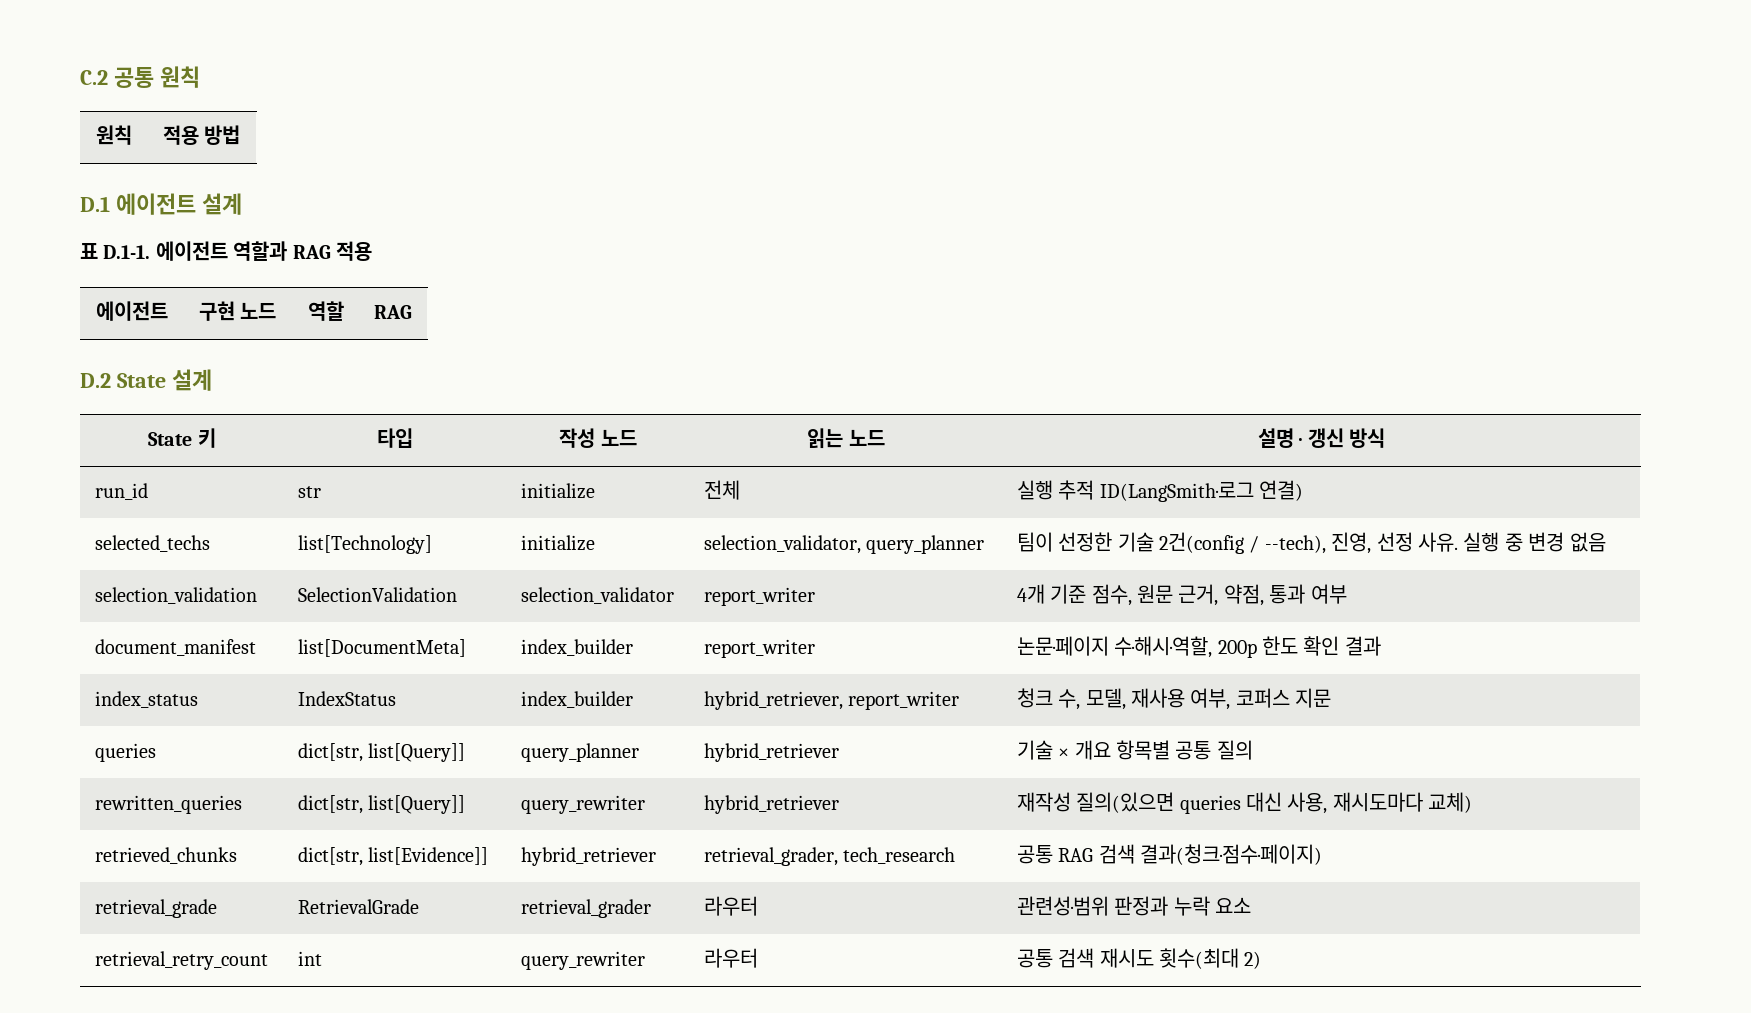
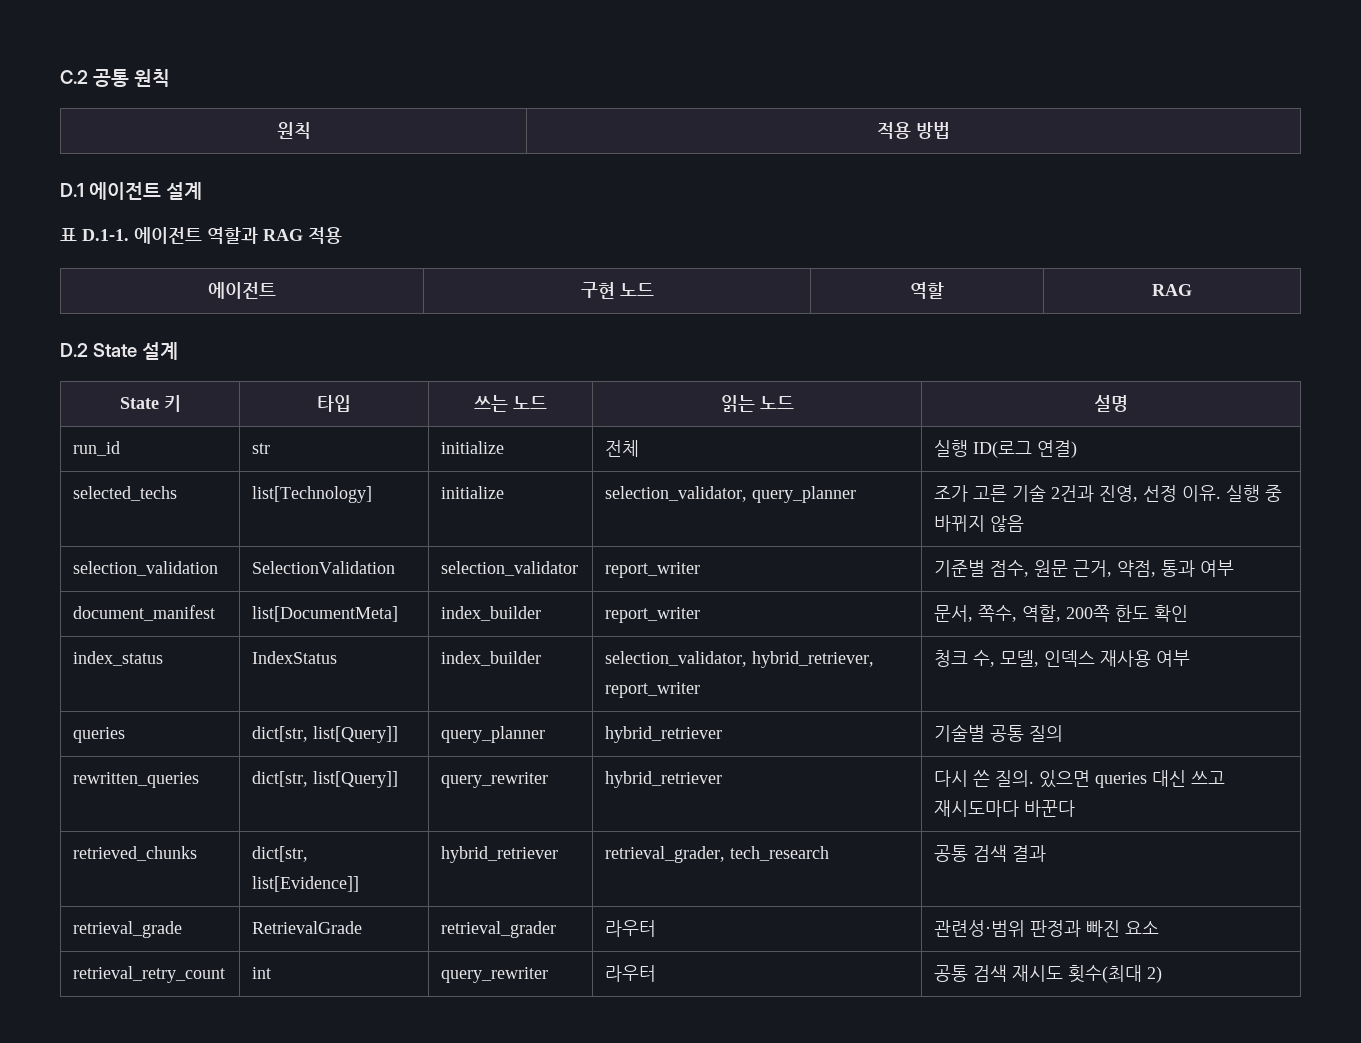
[559,428,596,448] 작성 -> [474,395,508,412] 쓰는
[1299,428,1386,448] · 갱신 방식 -> (1128, 403) none
[1058,480,1254,502] 추적 ID(LangSmith·로그 -> [973,441,1033,458] ID(로그
[1016,532,1326,554] 팀이 선정한 기술 2건(config / --tech), -> [934,484,1095,502] 조가 고른 기술 2건과
[1417,532,1458,552] 사유. -> [1182,485,1222,502] 이유.
[1528,532,1606,552] 변경 없음 -> [934,515,1025,532] 바뀌지 않음
[1016,584,1087,604] 4개 기준 -> [934,560,986,577] 기준별
[1016,636,1257,658] 논문·페이지 수·해시·역할, 200p -> [934,605,1111,622] 문서, 쪽수, 역할, 200쪽
[1344,636,1381,656] 결과 -> (1189, 613) none
(633, 699) none -> [605,651,748,667] selection_validator,
[1130,688,1332,710] 재사용 여부, 코퍼스 지문 -> [1044,650,1191,667] 인덱스 재사용 여부
[1016,740,1170,760] 기술 × 개요 항목별 -> [934,724,986,742] 기술별
[1016,792,1473,814] 재작성 질의(있으면 queries 대신 사용, 재시도마다 교체) -> [934,770,1226,788] [934,800,1076,817] 다시 쓴 질의. 있으면 queries 대신 쓰고 재시도마다 바꾼다
[1058,844,1322,865] RAG 검색 결과(청크·점수·페이지) -> [973,845,1047,862] 검색 결과
[1173,896,1210,916] 누락 -> [1086,920,1121,937] 빠진

